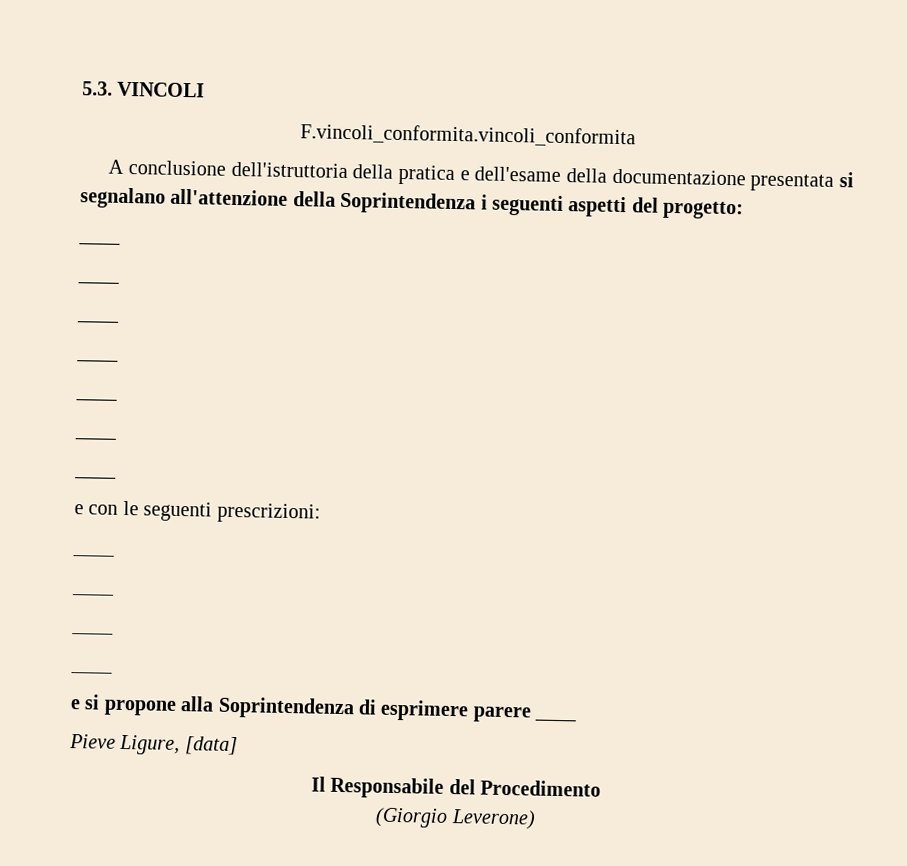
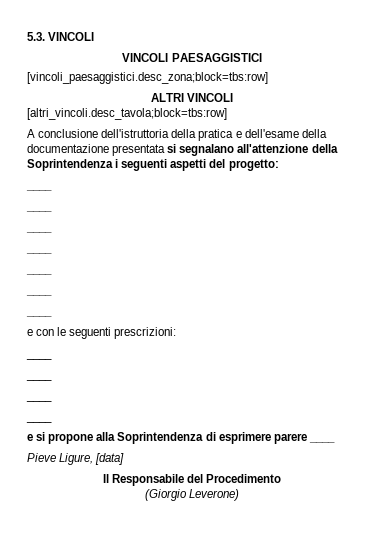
[300,123,636,148] F.vincoli_conformita.vincoli_conformita -> [122,53,262,62] [27,72,268,84] [150,93,234,102] [27,108,227,120] VINCOLI PAESAGGISTICI // [vincoli_paesaggistici.desc_zona;block=tbs:row] // ALTRI VINCOLI // [altri_vincoli.desc_tavola;block=tbs:row]

